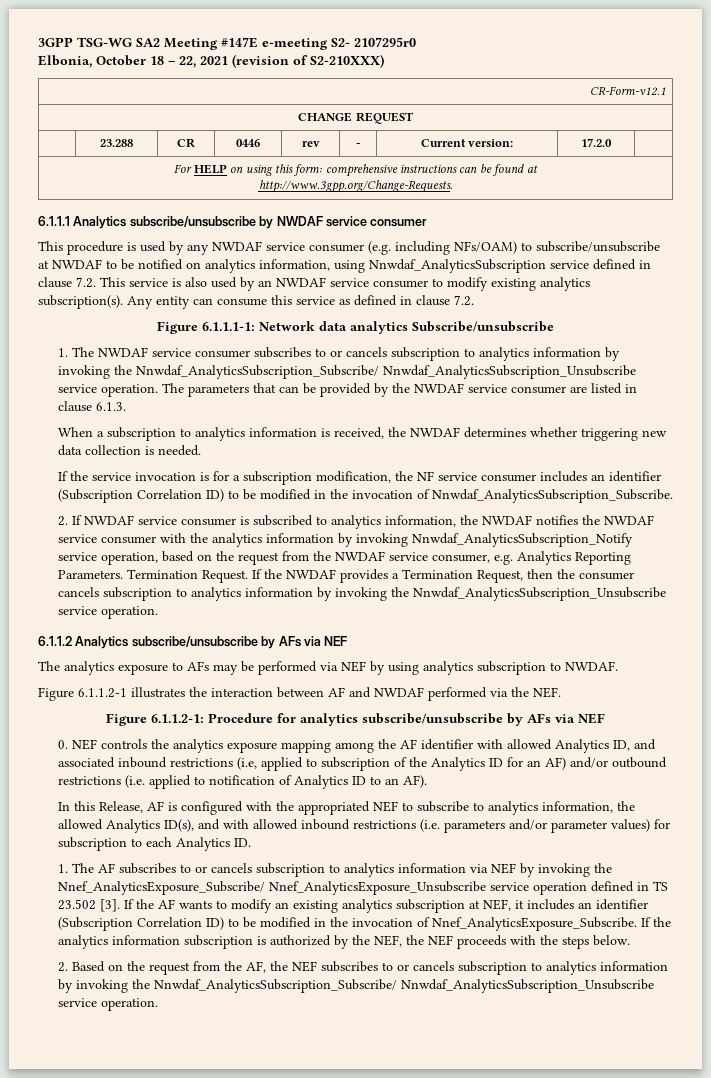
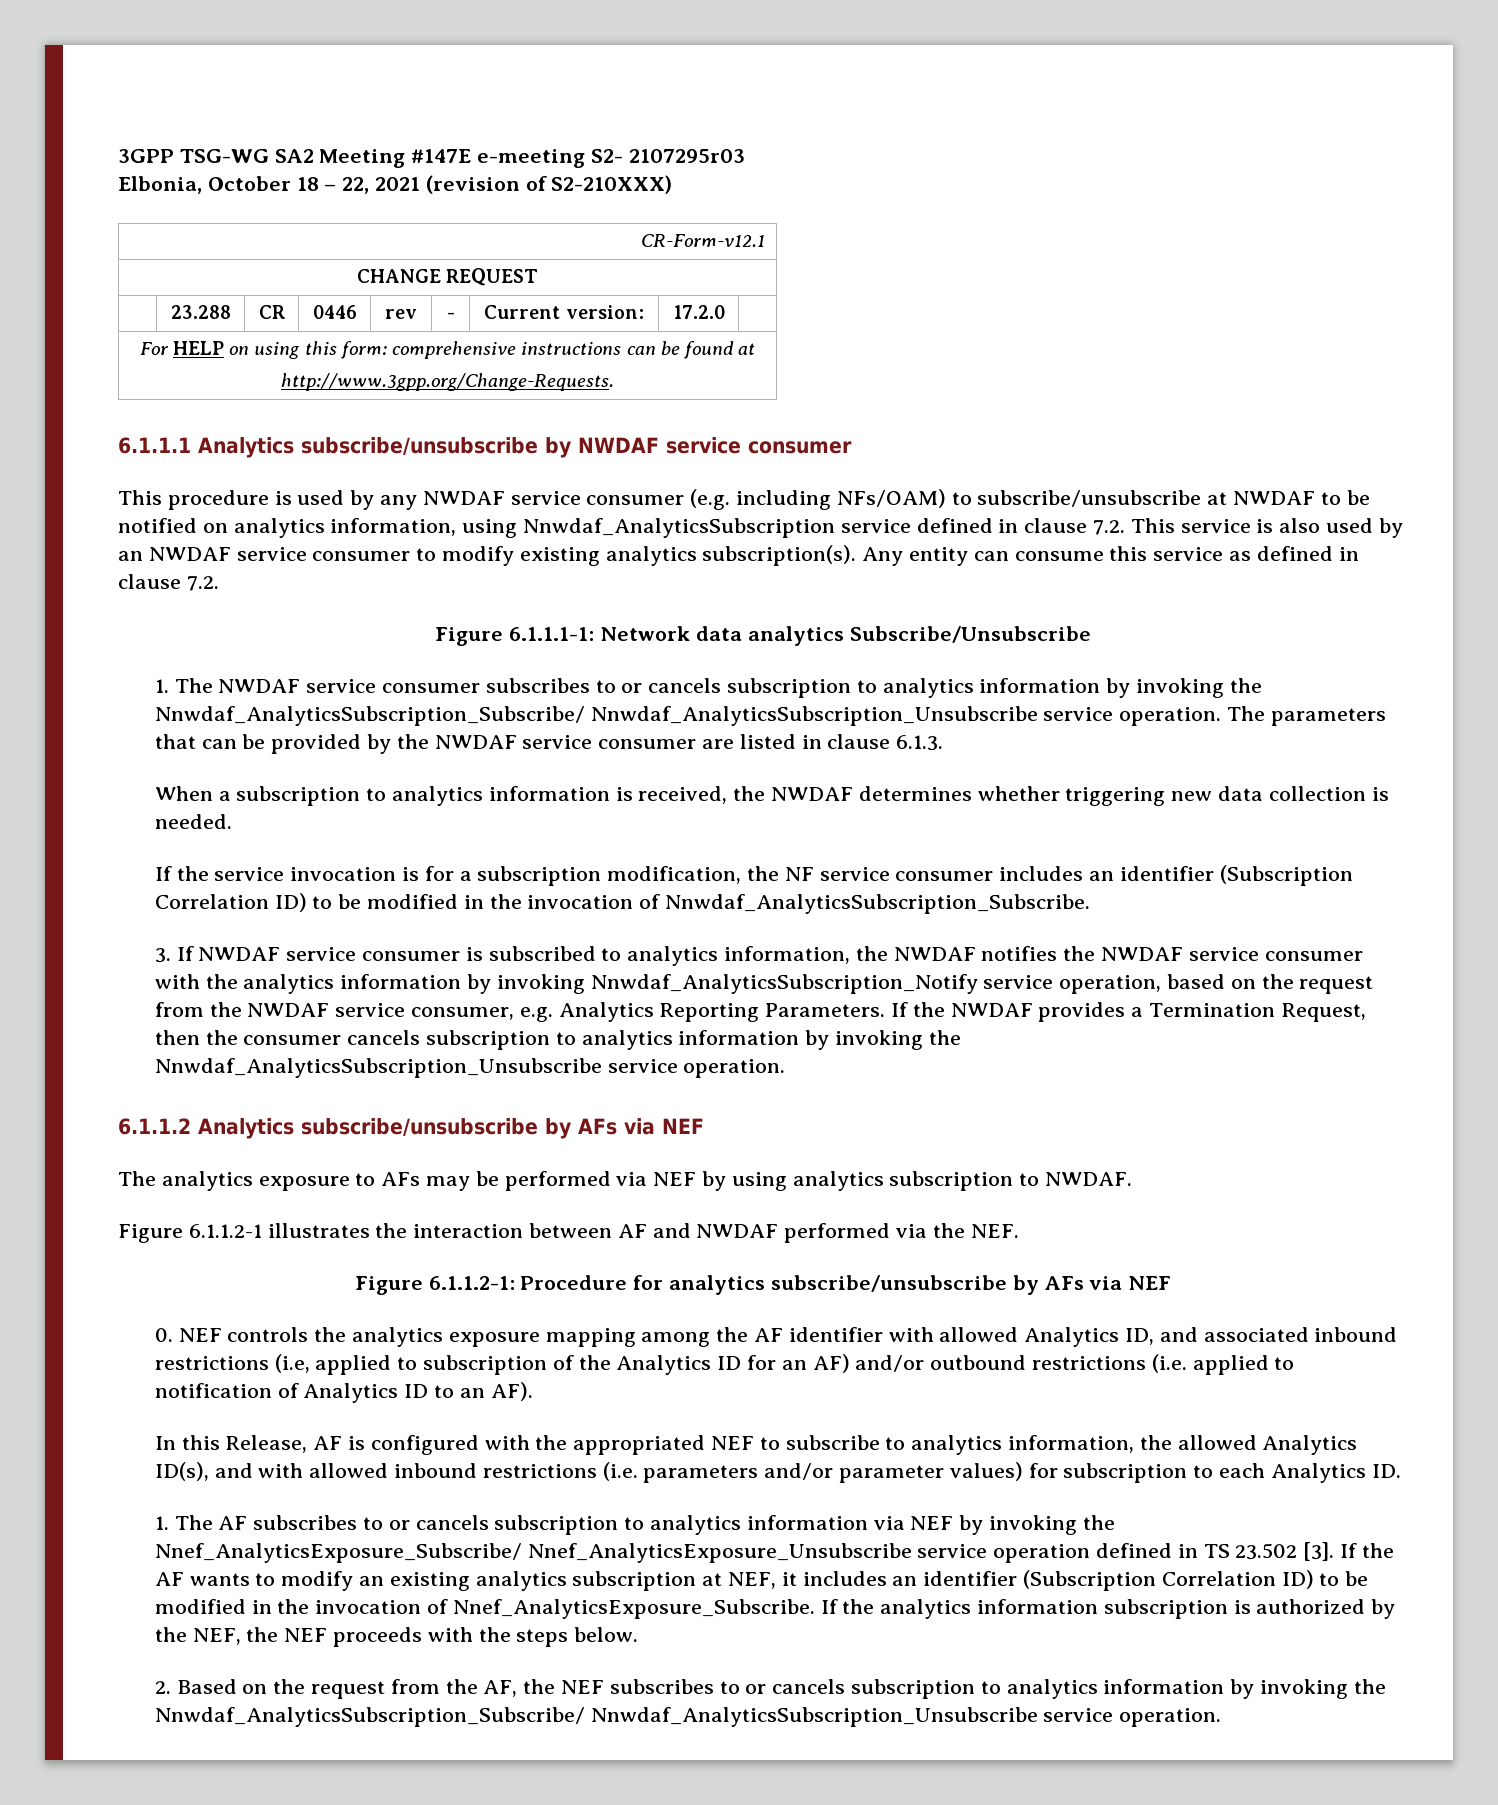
[354,37,416,47] 2107295r0 -> [628,149,745,163] 2107295r03
[412,321,554,332] Subscribe/unsubscribe -> [849,626,1091,643] Subscribe/Unsubscribe
[57,516,68,526] 2. -> [154,948,171,963] 3.
[126,569,248,583] Termination Request. -> (886, 1010) none

